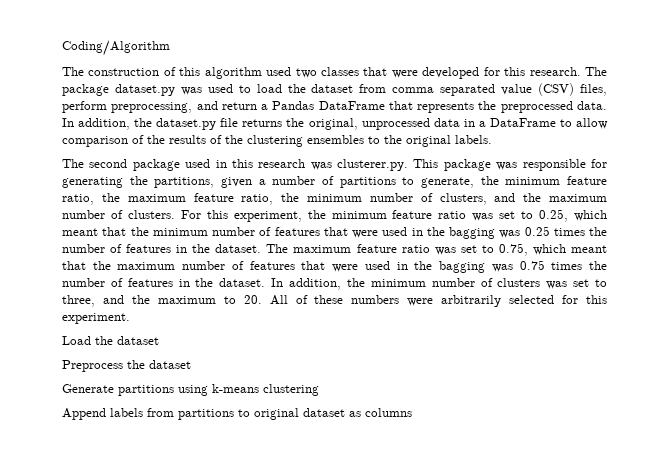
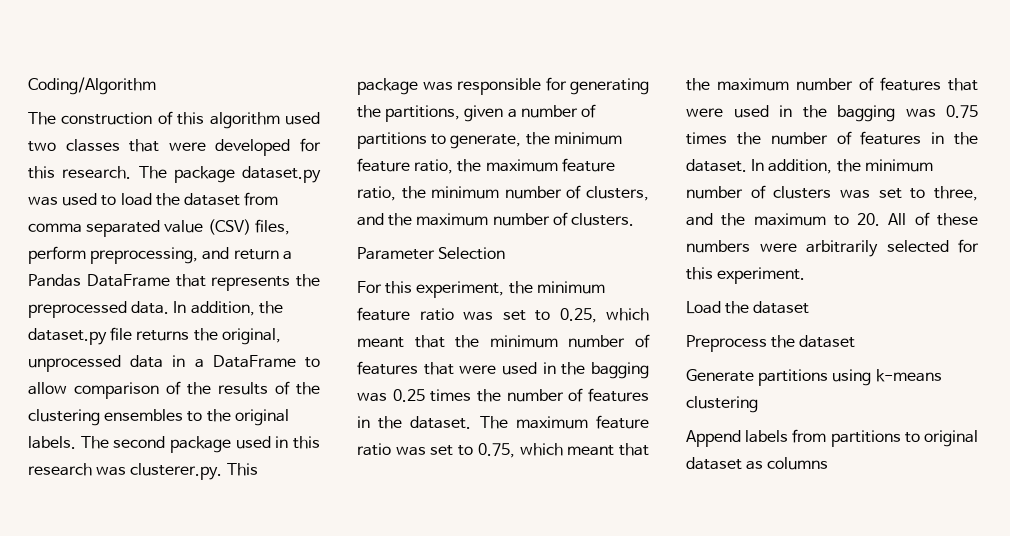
(492, 139) // -> (76, 442) none
(175, 214) none -> [357,247,506,260] // Parameter Selection //

